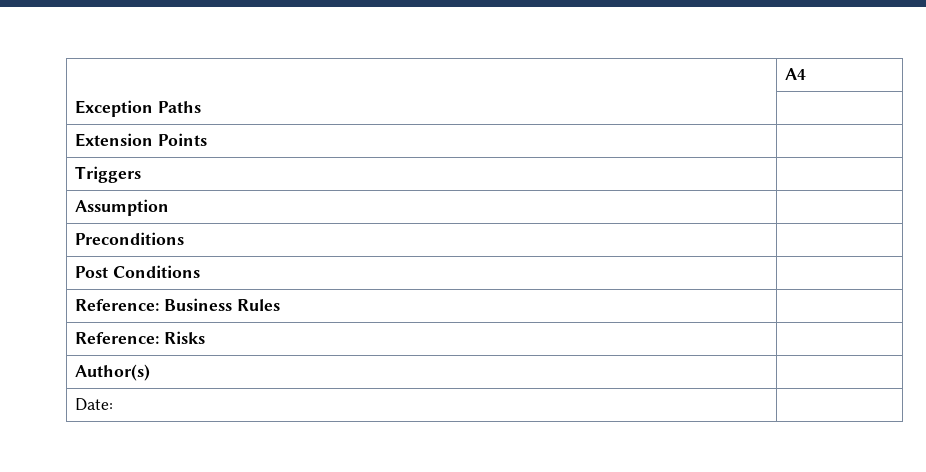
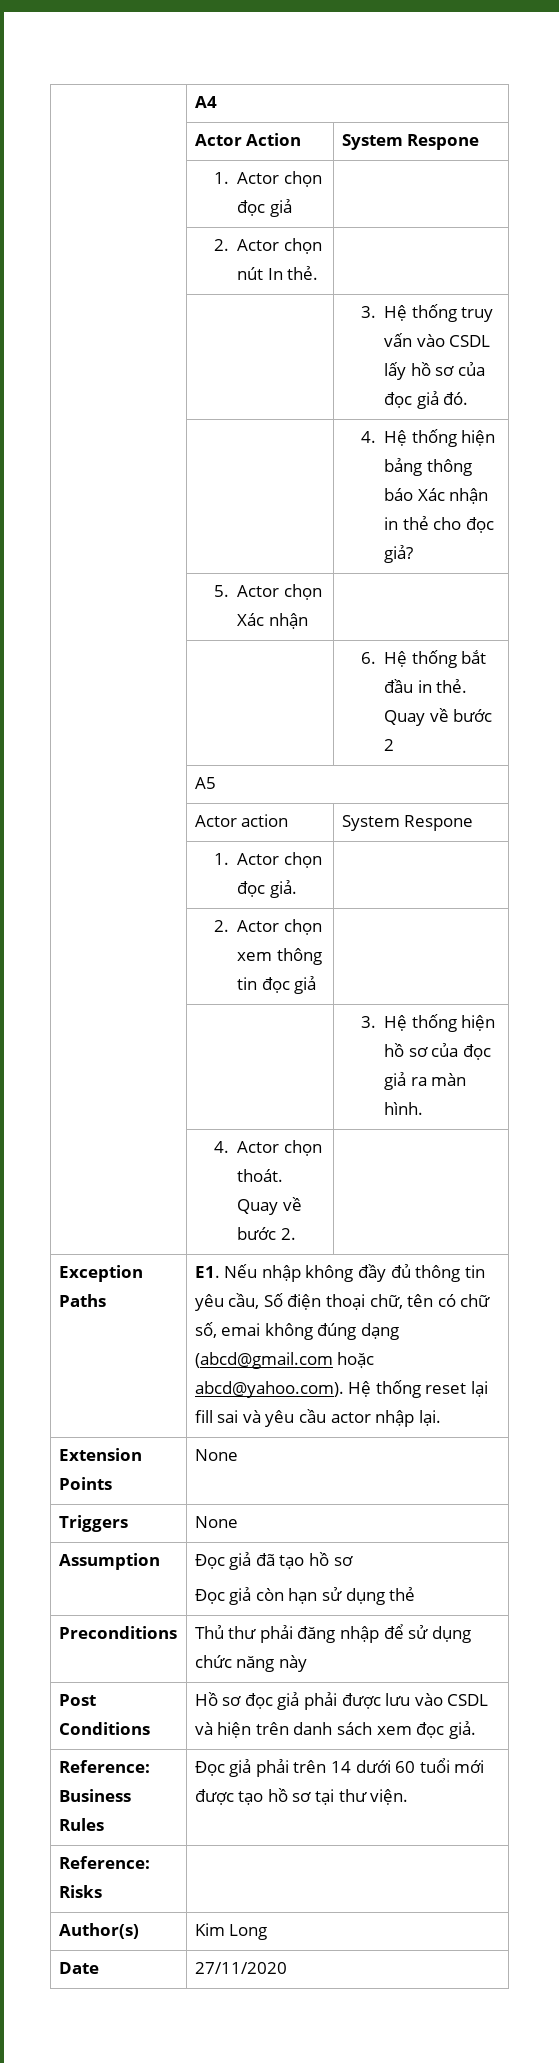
[75,100,201,117] Exception Paths | -> [194,133,302,146] [341,134,480,150] [213,171,322,187] [237,199,292,217] [213,238,322,254] [237,266,319,280] [360,304,494,322] [384,333,491,347] [384,362,486,380] [384,391,469,409] [360,429,496,447] [384,458,472,476] [384,488,489,504] [384,516,495,533] [384,545,414,563] [213,584,322,600] [237,613,308,629] [360,650,487,668] [384,679,468,693] [384,708,493,726] [384,739,395,751] [194,777,216,789] [194,814,289,827] [341,815,474,831] [213,852,322,868] [237,880,297,898] [213,919,322,935] [237,948,322,965] [237,976,317,994] [360,1014,496,1032] [384,1043,492,1060] [384,1072,467,1090] [384,1102,424,1115] [213,1140,322,1156] [237,1169,284,1182] [237,1197,302,1215] [237,1227,296,1240] [58,1265,143,1282] [58,1294,106,1307] [194,1264,485,1282] [194,1293,491,1311] [194,1322,399,1340] [194,1352,375,1369] [194,1380,488,1398] [194,1409,441,1427] | Actor Action | System Respone // | 1. Actor chọn đọc giả | // | 2. Actor chọn nút In thẻ. | // | | 3. Hệ thống truy vấn vào CSDL lấy hồ sơ của đọc giả đó. // | | 4. Hệ thống hiện bảng thông báo Xác nhận in thẻ cho đọc giả? // | 5. Actor chọn Xác nhận | // | | 6. Hệ thống bắt đầu in thẻ. Quay về bước 2 // | A5 // | Actor action | System Respone // | 1. Actor chọn đọc giả. | // | 2. Actor chọn xem thông tin đọc giả | // | | 3. Hệ thống hiện hồ sơ của đọc giả ra màn hình. // | 4. Actor chọn thoát. Quay về bước 2. | // Exception Paths | E1. Nếu nhập không đầy đủ thông tin yêu cầu, Số điện thoại chữ, tên có chữ số, emai không đúng dạng (abcd@gmail.com hoặc abcd@yahoo.com). Hệ thống reset lại fill sai và yêu cầu actor nhập lại.
(207, 139) | -> [194,1449,238,1461] | None
(142, 174) | -> [194,1516,238,1528] | None
[75,232,185,245] [75,265,200,278] [75,298,280,311] // Preconditions | // Post Conditions | // Reference: Business Rules | -> [194,1552,353,1570] [194,1587,416,1605] [58,1626,177,1639] [194,1624,471,1643] [194,1655,307,1672] [58,1694,96,1706] [58,1722,150,1735] [194,1692,489,1710] [194,1721,476,1739] [58,1760,150,1773] [58,1789,131,1802] [58,1818,104,1831] [194,1758,485,1777] [194,1788,409,1805] Đọc giả đã tạo hồ sơ // Đọc giả còn hạn sử dụng thẻ // Preconditions | Thủ thư phải đăng nhập để sử dụng chức năng này // Post Conditions | Hồ sơ đọc giả phải được lưu vào CSDL và hiện trên danh sách xem đọc giả. // Reference: Business Rules | Đọc giả phải trên 14 dưới 60 tuổi mới được tạo hồ sơ tại thư viện.
[75,398,114,411] // Date: | -> [194,1923,268,1940] [58,1962,99,1974] [194,1962,287,1974] Kim Long // Date | 27/11/2020

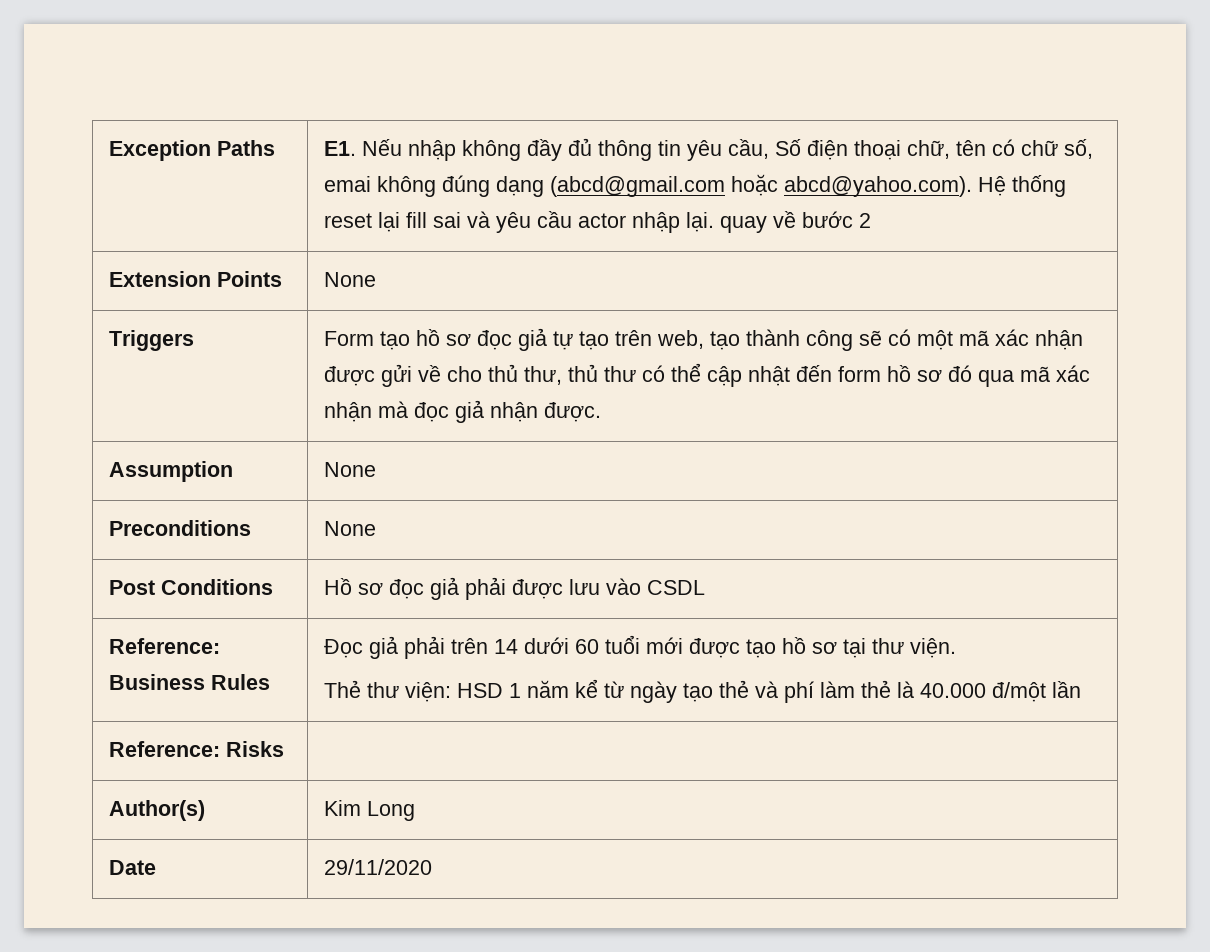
[194,96,217,108] [194,133,302,146] [341,134,480,150] [213,171,322,187] [237,199,292,217] [213,238,322,254] [237,266,319,280] [360,304,494,322] [384,333,491,347] [384,362,486,380] [384,391,469,409] [360,429,496,447] [384,458,472,476] [384,488,489,504] [384,516,495,533] [384,545,414,563] [213,584,322,600] [237,613,308,629] [360,650,487,668] [384,679,468,693] [384,708,493,726] [384,739,395,751] [194,777,216,789] [194,814,289,827] [341,815,474,831] [213,852,322,868] [237,880,297,898] [213,919,322,935] [237,948,322,965] [237,976,317,994] [360,1014,496,1032] [384,1043,492,1060] [384,1072,467,1090] [384,1102,424,1115] [213,1140,322,1156] [237,1169,284,1182] [237,1197,302,1215] [237,1227,296,1240] | A4 // | Actor Action | System Respone // | 1. Actor chọn đọc giả | // | 2. Actor chọn nút In thẻ. | // | | 3. Hệ thống truy vấn vào CSDL lấy hồ sơ của đọc giả đó. // | | 4. Hệ thống hiện bảng thông báo Xác nhận in thẻ cho đọc giả? // | 5. Actor chọn Xác nhận | // | | 6. Hệ thống bắt đầu in thẻ. Quay về bước 2 // | A5 // | Actor action | System Respone // | 1. Actor chọn đọc giả. | // | 2. Actor chọn xem thông tin đọc giả | // | | 3. Hệ thống hiện hồ sơ của đọc giả ra màn hình. // | 4. Actor chọn thoát. Quay về bước 2. | // -> (108, 150) none
(441, 1418) none -> [719,211,871,233] quay về bước 2
[194,1516,238,1528] [58,1553,160,1570] [194,1552,353,1570] [194,1587,416,1605] [58,1626,177,1639] [194,1624,471,1643] [194,1655,307,1672] None // Assumption | Đọc giả đã tạo hồ sơ // Đọc giả còn hạn sử dụng thẻ // Preconditions | Thủ thư phải đăng nhập để sử dụng chức năng này -> [323,328,1083,351] [323,363,1090,387] [323,400,601,423] [108,461,233,482] [323,462,376,477] [108,520,251,536] [323,521,376,536] Form tạo hồ sơ đọc giả tự tạo trên web, tạo thành công sẽ có một mã xác nhận được gửi về cho thủ thư, thủ thư có thể cập nhật đến form hồ sơ đó qua mã xác nhận mà đọc giả nhận được. // Assumption | None // Preconditions | None
[194,1721,476,1739] và hiện trên danh sách xem đọc giả. -> (705, 587) none
(409, 1797) none -> [323,679,1081,703] // Thẻ thư viện: HSD 1 năm kể từ ngày tạo thẻ và phí làm thẻ là 40.000 đ/một lần
[194,1962,287,1974] 27/11/2020 -> [323,859,432,875] 29/11/2020

